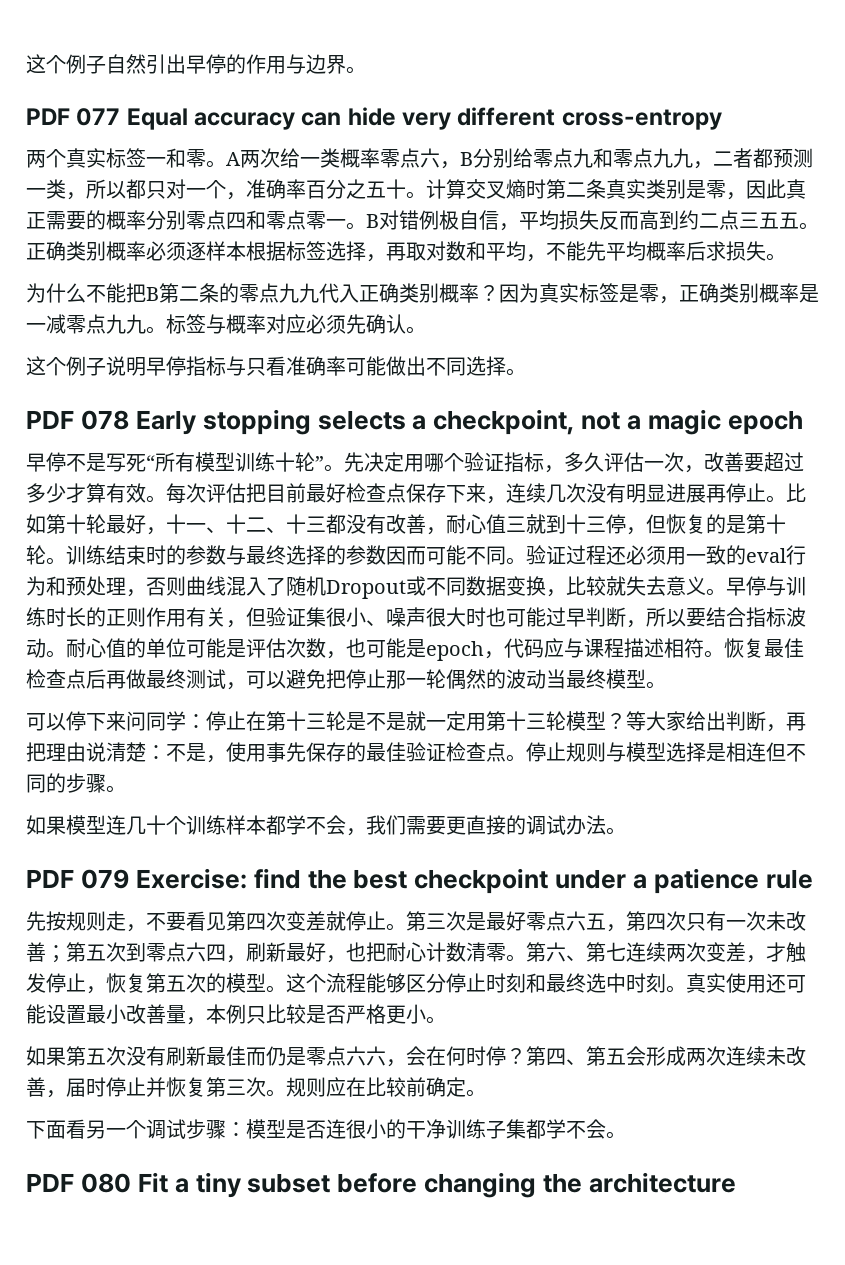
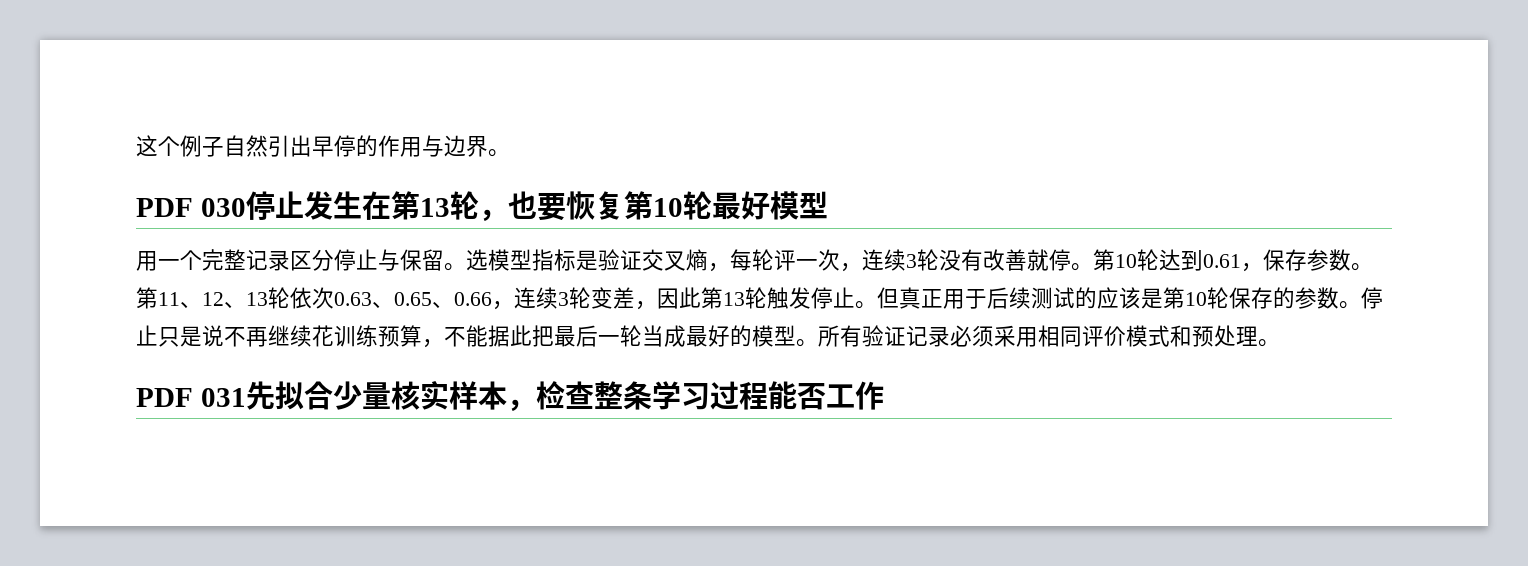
[76,107,722,130] [26,148,813,169] [26,179,806,200] [26,210,819,231] [26,241,786,262] [26,283,819,304] [26,314,426,334] [26,356,526,376] [26,409,803,435] [26,452,804,473] [26,483,806,504] [26,514,786,535] [26,545,806,565] [26,576,806,599] [26,607,806,628] [26,638,804,661] [26,669,666,690] [26,711,806,732] [26,742,806,763] [26,773,126,793] [26,815,626,836] [26,868,813,894] [26,911,806,932] [26,942,806,963] [26,973,806,994] [26,1004,446,1025] [26,1046,806,1067] [26,1077,486,1098] [26,1119,626,1139] [26,1172,736,1198] 077 Equal accuracy can hide very different cross-entropy // 两个真实标签一和零。A两次给一类概率零点六，B分别给零点九和零点九九，二者都预测一类，所以都只对一个，准确率百分之五十。计算交叉熵时第二条真实类别是零，因此真正需要的概率分别零点四和零点零一。B对错例极自信，平均损失反而高到约二点三五五。正确类别概率必须逐样本根据标签选择，再取对数和平均，不能先平均概率后求损失。 // 为什么不能把B第二条的零点九九代入正确类别概率？因为真实标签是零，正确类别概率是一减零点九九。标签与概率对应必须先确认。 // 这个例子说明早停指标与只看准确率可能做出不同选择。 // PDF 078 Early stopping selects a checkpoint, not a magic epoch // 早停不是写死“所有模型训练十轮”。先决定用哪个验证指标，多久评估一次，改善要超过多少才算有效。每次评估把目前最好检查点保存下来，连续几次没有明显进展再停止。比如第十轮最好，十一、十二、十三都没有改善，耐心值三就到十三停，但恢复的是第十轮。训练结束时的参数与最终选择的参数因而可能不同。验证过程还必须用一致的eval行为和预处理，否则曲线混入了随机Dropout或不同数据变换，比较就失去意义。早停与训练时长的正则作用有关，但验证集很小、噪声很大时也可能过早判断，所以要结合指标波动。耐心值的单位可能是评估次数，也可能是epoch，代码应与课程描述相符。恢复最佳检查点后再做最终测试，可以避免把停止那一轮偶然的波动当最终模型。 // 可以停下来问同学：停止在第十三轮是不是就一定用第十三轮模型？等大家给出判断，再把理由说清楚：不是，使用事先保存的最佳验证检查点。停止规则与模型选择是相连但不同的步骤。 // 如果模型连几十个训练样本都学不会，我们需要更直接的调试办法。 // PDF 079 Exercise: find the best checkpoint under a patience rule // 先按规则走，不要看见第四次变差就停止。第三次是最好零点六五，第四次只有一次未改善；第五次到零点六四，刷新最好，也把耐心计数清零。第六、第七连续两次变差，才触发停止，恢复第五次的模型。这个流程能够区分停止时刻和最终选中时刻。真实使用还可能设置最小改善量，本例只比较是否严格更小。 // 如果第五次没有刷新最佳而仍是零点六六，会在何时停？第四、第五会形成两次连续未改善，届时停止并恢复第三次。规则应在比较前确定。 // 下面看另一个调试步骤：模型是否连很小的干净训练子集都学不会。 // PDF 080 Fit a tiny subset before changing the architecture -> [200,191,828,222] [136,249,1373,272] [136,287,1383,310] [136,325,1280,348] [136,381,884,412] 030停止发生在第13轮，也要恢复第10轮最好模型 // 用一个完整记录区分停止与保留。选模型指标是验证交叉熵，每轮评一次，连续3轮没有改善就停。第10轮达到0.61，保存参数。第11、12、13轮依次0.63、0.65、0.66，连续3轮变差，因此第13轮触发停止。但真正用于后续测试的应该是第10轮保存的参数。停止只是说不再继续花训练预算，不能据此把最后一轮当成最好的模型。所有验证记录必须采用相同评价模式和预处理。 // PDF 031先拟合少量核实样本，检查整条学习过程能否工作

